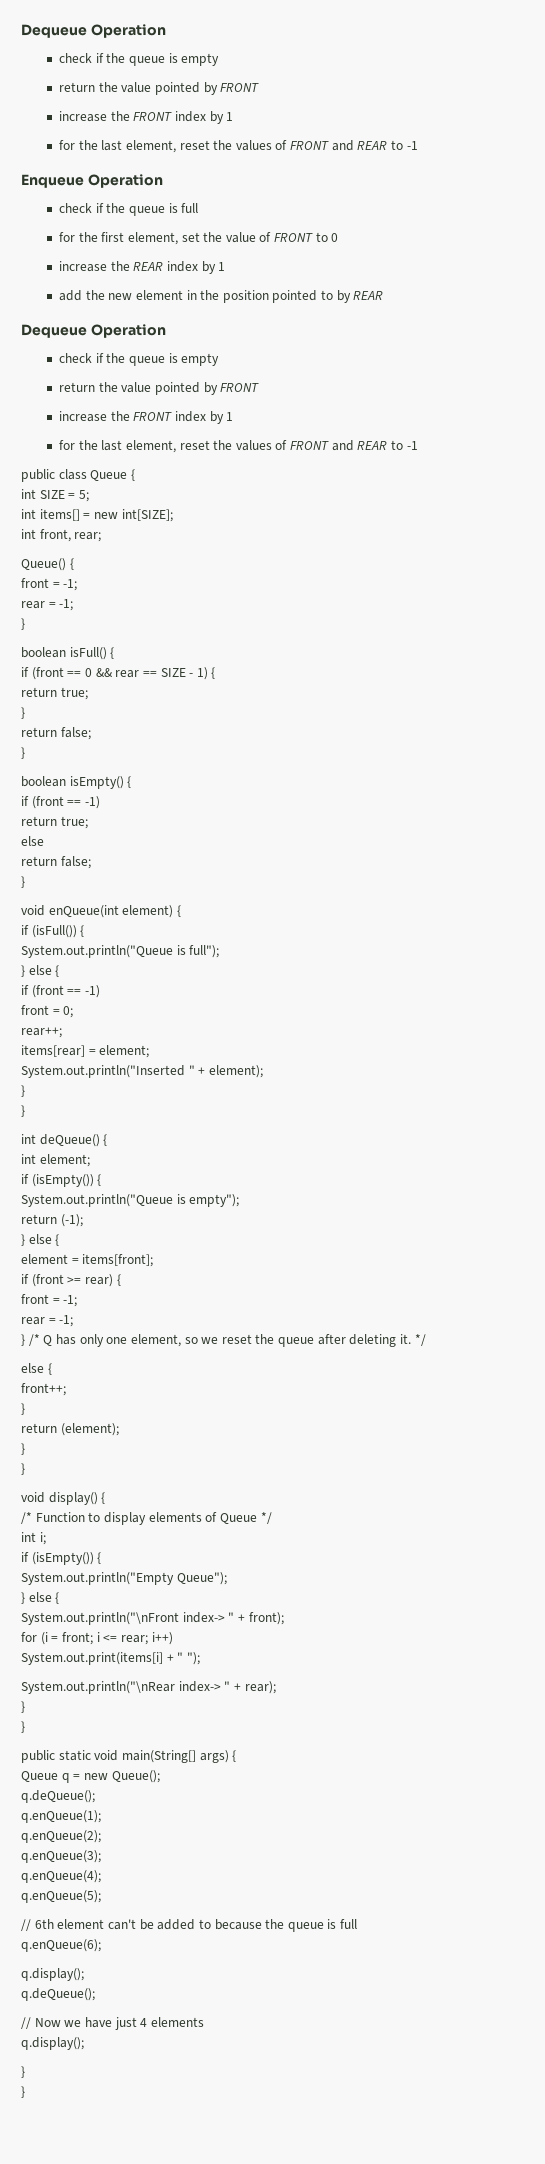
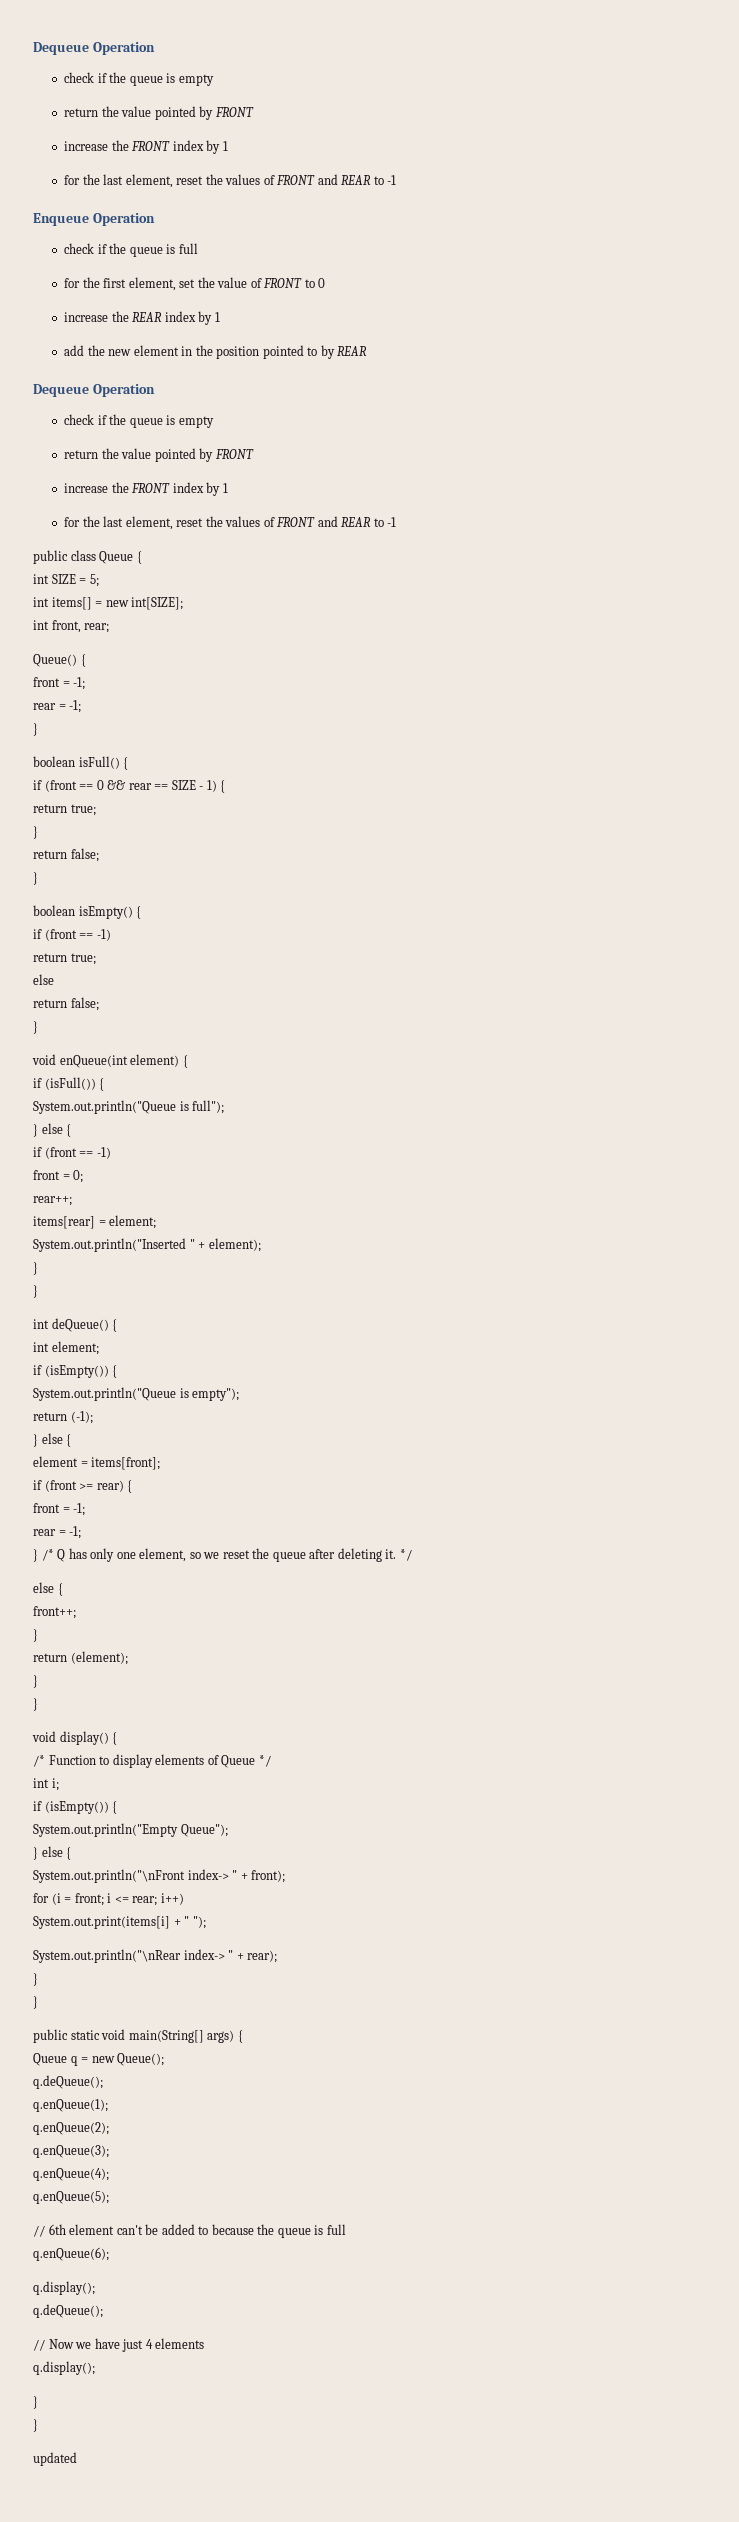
(25, 2092) none -> [33,2452,77,2466] // updated

